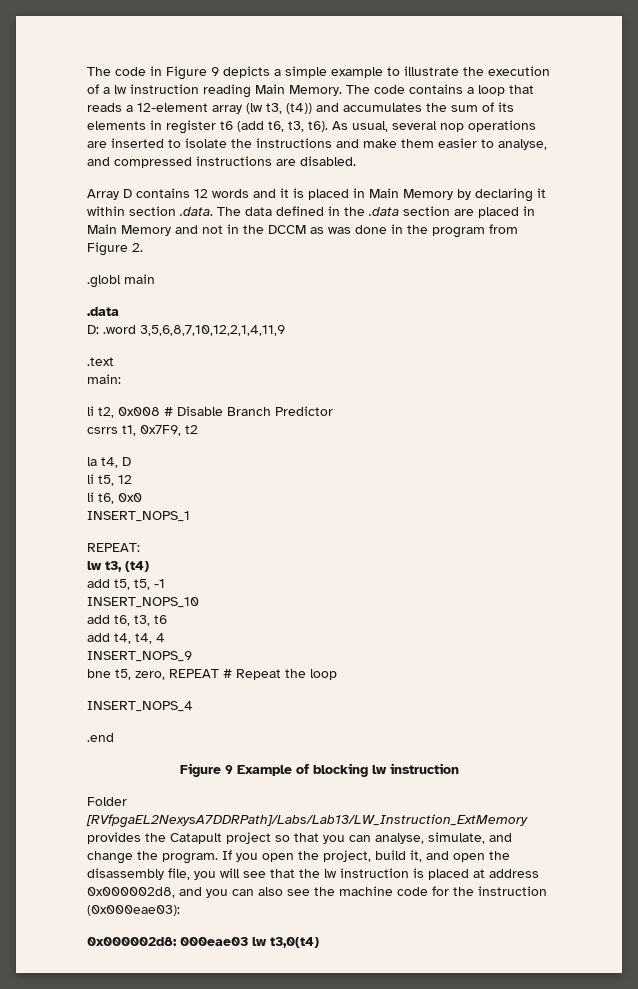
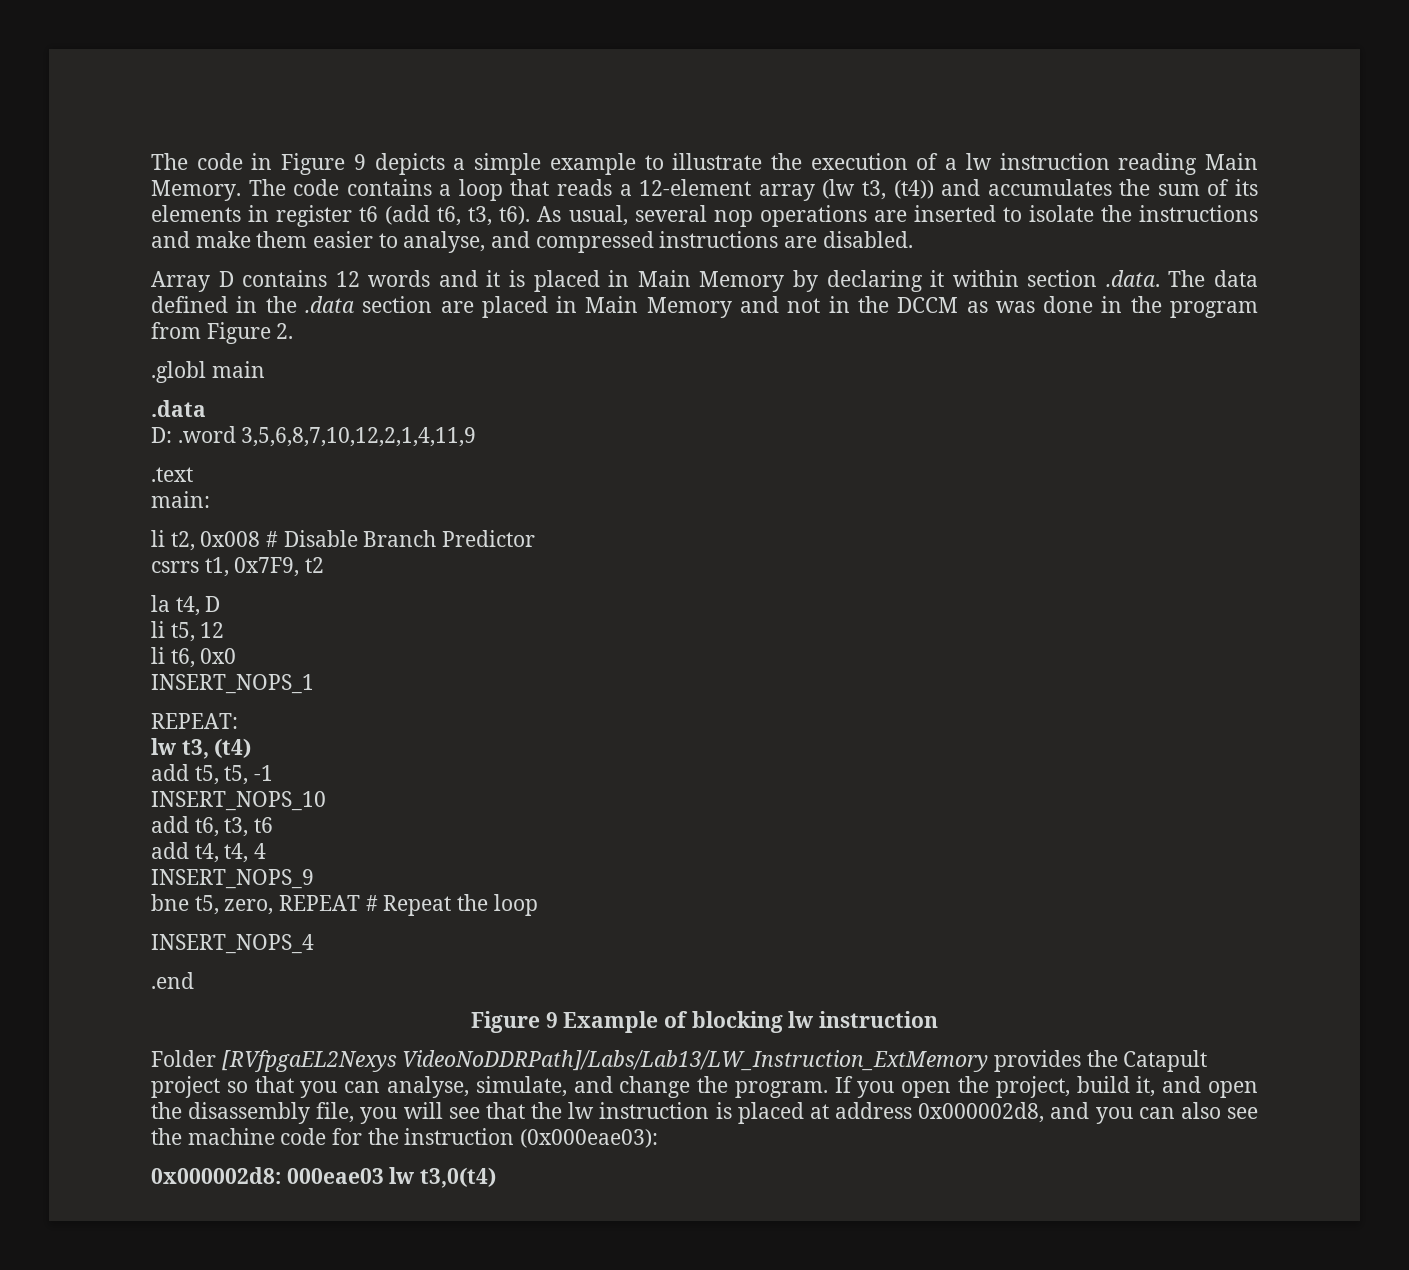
[86,814,528,828] [RVfpgaEL2NexysA7DDRPath]/Labs/Lab13/LW_Instruction_ExtMemory -> [221,1050,989,1072] [RVfpgaEL2Nexys VideoNoDDRPath]/Labs/Lab13/LW_Instruction_ExtMemory

